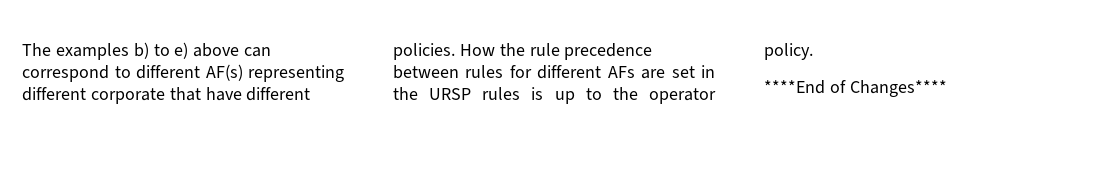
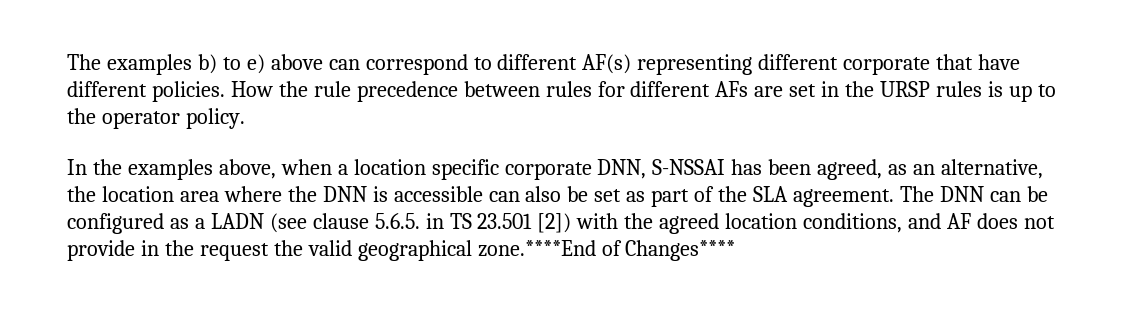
[764,80,825,94] ****End -> [67,159,1044,180] [67,186,1048,207] [67,213,1055,234] [67,240,596,261] In the examples above, when a location specific corporate DNN, S-NSSAI has been agreed, as an alternative, the location area where the DNN is accessible can also be set as part of the SLA agreement. The DNN can be configured as a LADN (see clause 5.6.5. in TS 23.501 [2]) with the agreed location conditions, and AF does not provide in the request the valid geographical zone.****End

